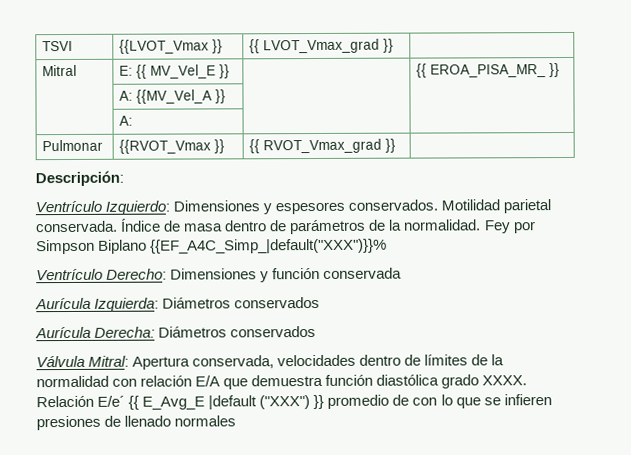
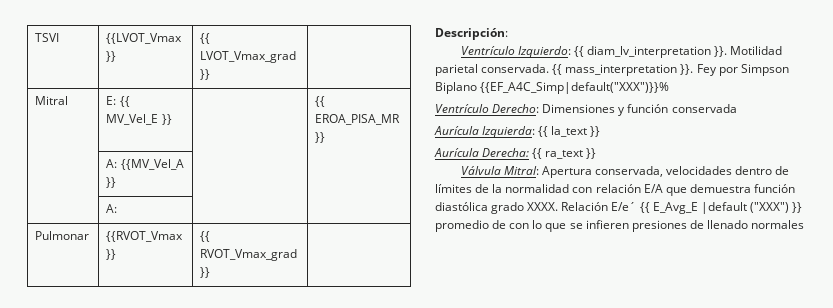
[430,64,547,78] EROA_PISA_MR_ -> [315,114,401,125] EROA_PISA_MR
[173,199,552,215] [35,218,482,235] Dimensiones y espesores conservados. Motilidad parietal conservada. Índice de masa dentro de parámetros de la normalidad. -> [574,46,783,58] [435,64,694,76] {{ diam_lv_interpretation }}. Motilidad parietal conservada. {{ mass_interpretation }}.
[150,238,388,254] {{EF_A4C_Simp_|default("XXX")}}% -> [480,82,670,94] {{EF_A4C_Simp|default("XXX")}}%
[162,296,321,309] Diámetros conservados -> [538,126,601,137] {{ la_text }}
[158,325,317,338] Diámetros conservados -> [532,148,597,159] {{ ra_text }}

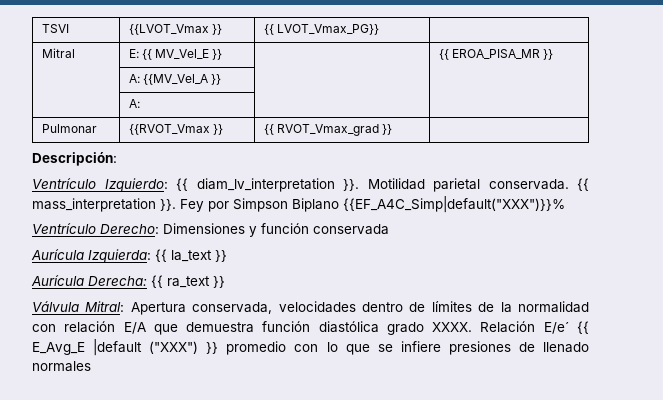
[200,51,297,63] [200,69,211,80] LVOT_Vmax_grad }} -> [277,24,380,35] LVOT_Vmax_PG}}
[492,220,507,229] de -> (287, 348) none
[585,220,629,229] infieren -> [400,341,441,352] infiere

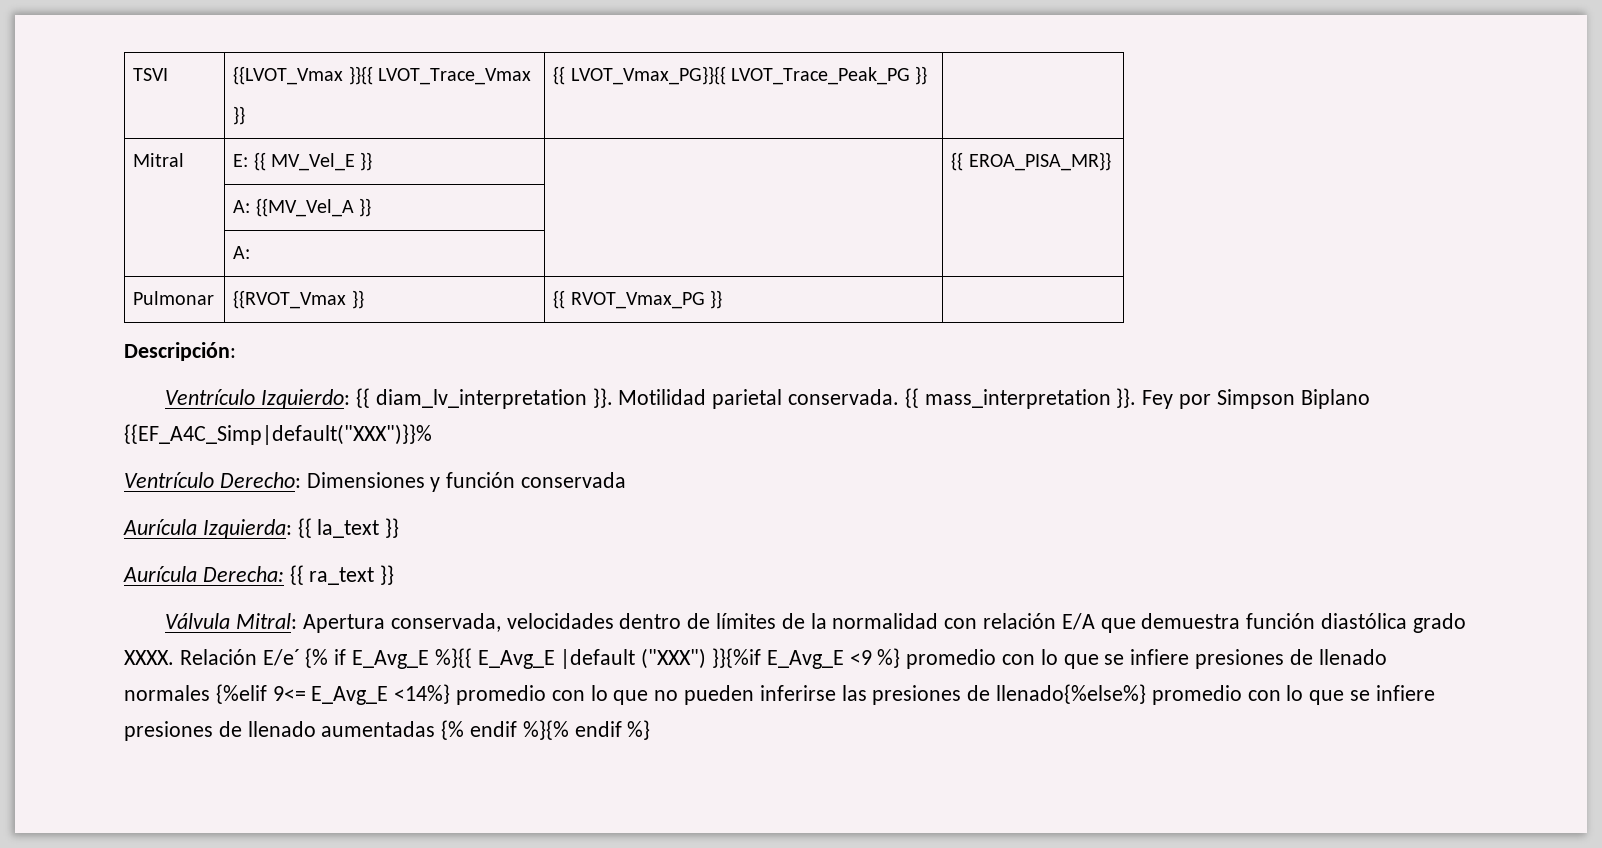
[212,24,223,35] [263,24,380,35] }} | {{ LVOT_Vmax_PG}} -> [348,66,531,85] [233,106,246,125] [553,66,928,85] }}{{ LVOT_Trace_Vmax // }} | {{ LVOT_Vmax_PG}}{{ LVOT_Trace_Peak_PG }}
[452,49,554,60] EROA_PISA_MR }} -> [968,152,1111,171] EROA_PISA_MR}}
[277,124,380,136] RVOT_Vmax_grad -> [570,292,705,309] RVOT_Vmax_PG
[576,321,589,334] [32,339,219,356] {{ E_Avg_E |default ("XXX") }} -> [305,648,901,669] {% if E_Avg_E %}{{ E_Avg_E |default ("XXX") }}{%if E_Avg_E <9 %}
(91, 366) none -> [215,684,1435,705] [124,720,651,741] {%elif 9<= E_Avg_E <14%} promedio con lo que no pueden inferirse las presiones de llenado{%else%} promedio con lo que se infiere presiones de llenado aumentadas {% endif %}{% endif %}

